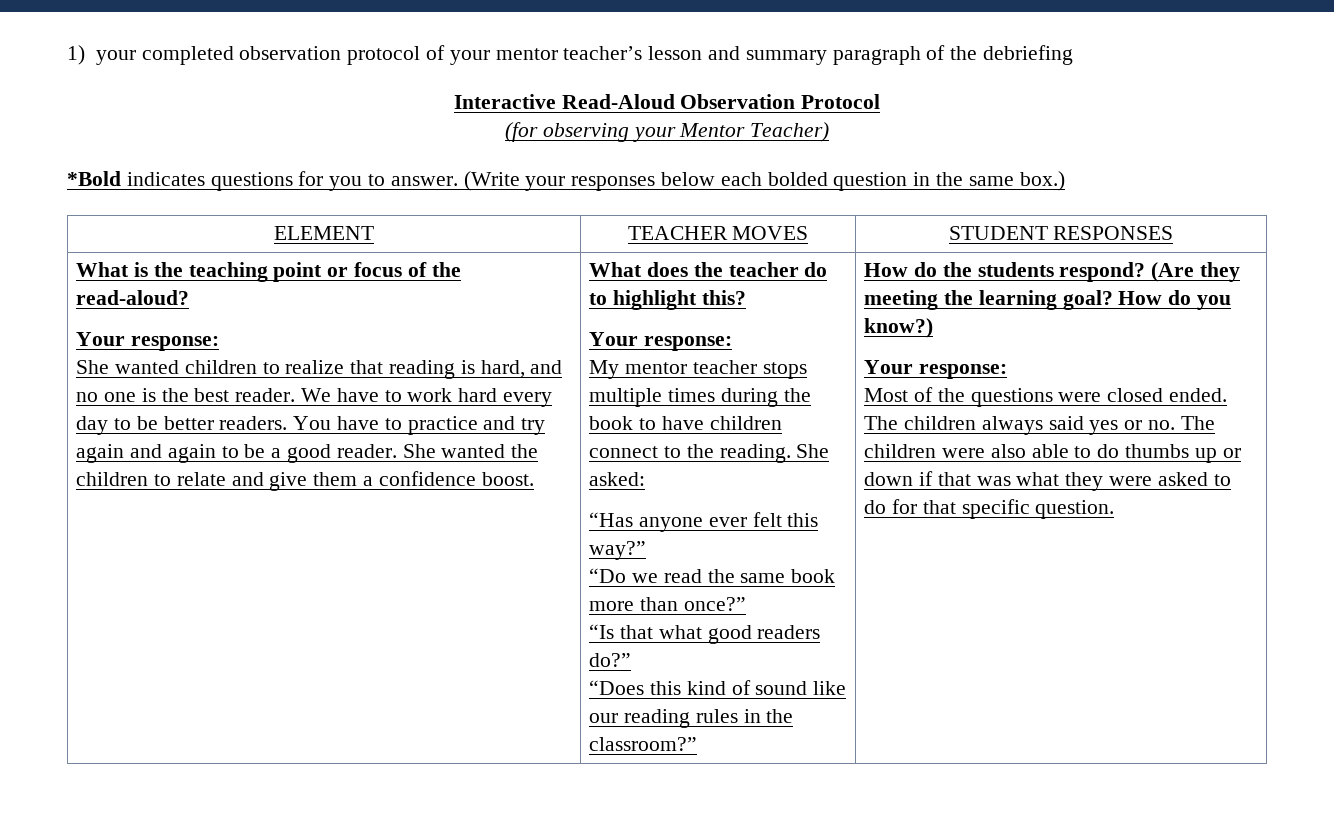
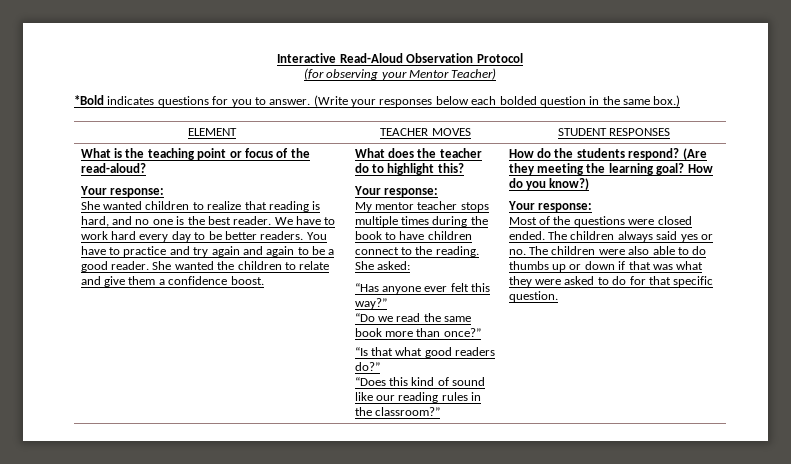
[67,45,1074,65] 1) your completed observation protocol of your mentor teacher’s lesson and summary paragraph of the debriefing // -> (277, 58) none

